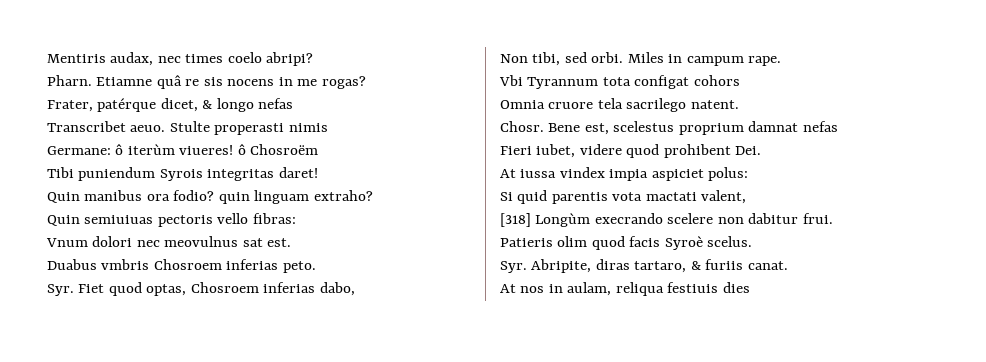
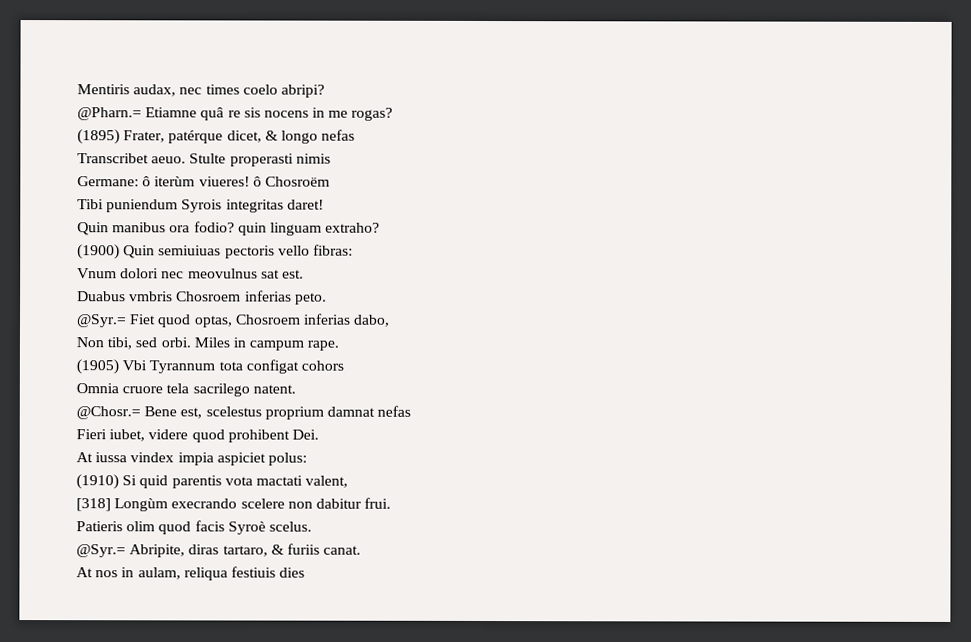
[47,75,92,86] Pharn. -> [77,107,142,121] @Pharn.=
(366, 82) none -> [77,129,120,145] (1895)
(373, 195) none -> [77,244,120,260] (1900)
[47,284,74,296] Syr. -> [76,314,127,328] @Syr.=
(782, 61) none -> [76,359,119,375] (1905)
[500,121,544,132] Chosr. -> [76,406,141,420] @Chosr.=
(749, 174) none -> [76,474,119,490] (1910)
[500,261,527,273] Syr. -> [76,544,126,558] @Syr.=

